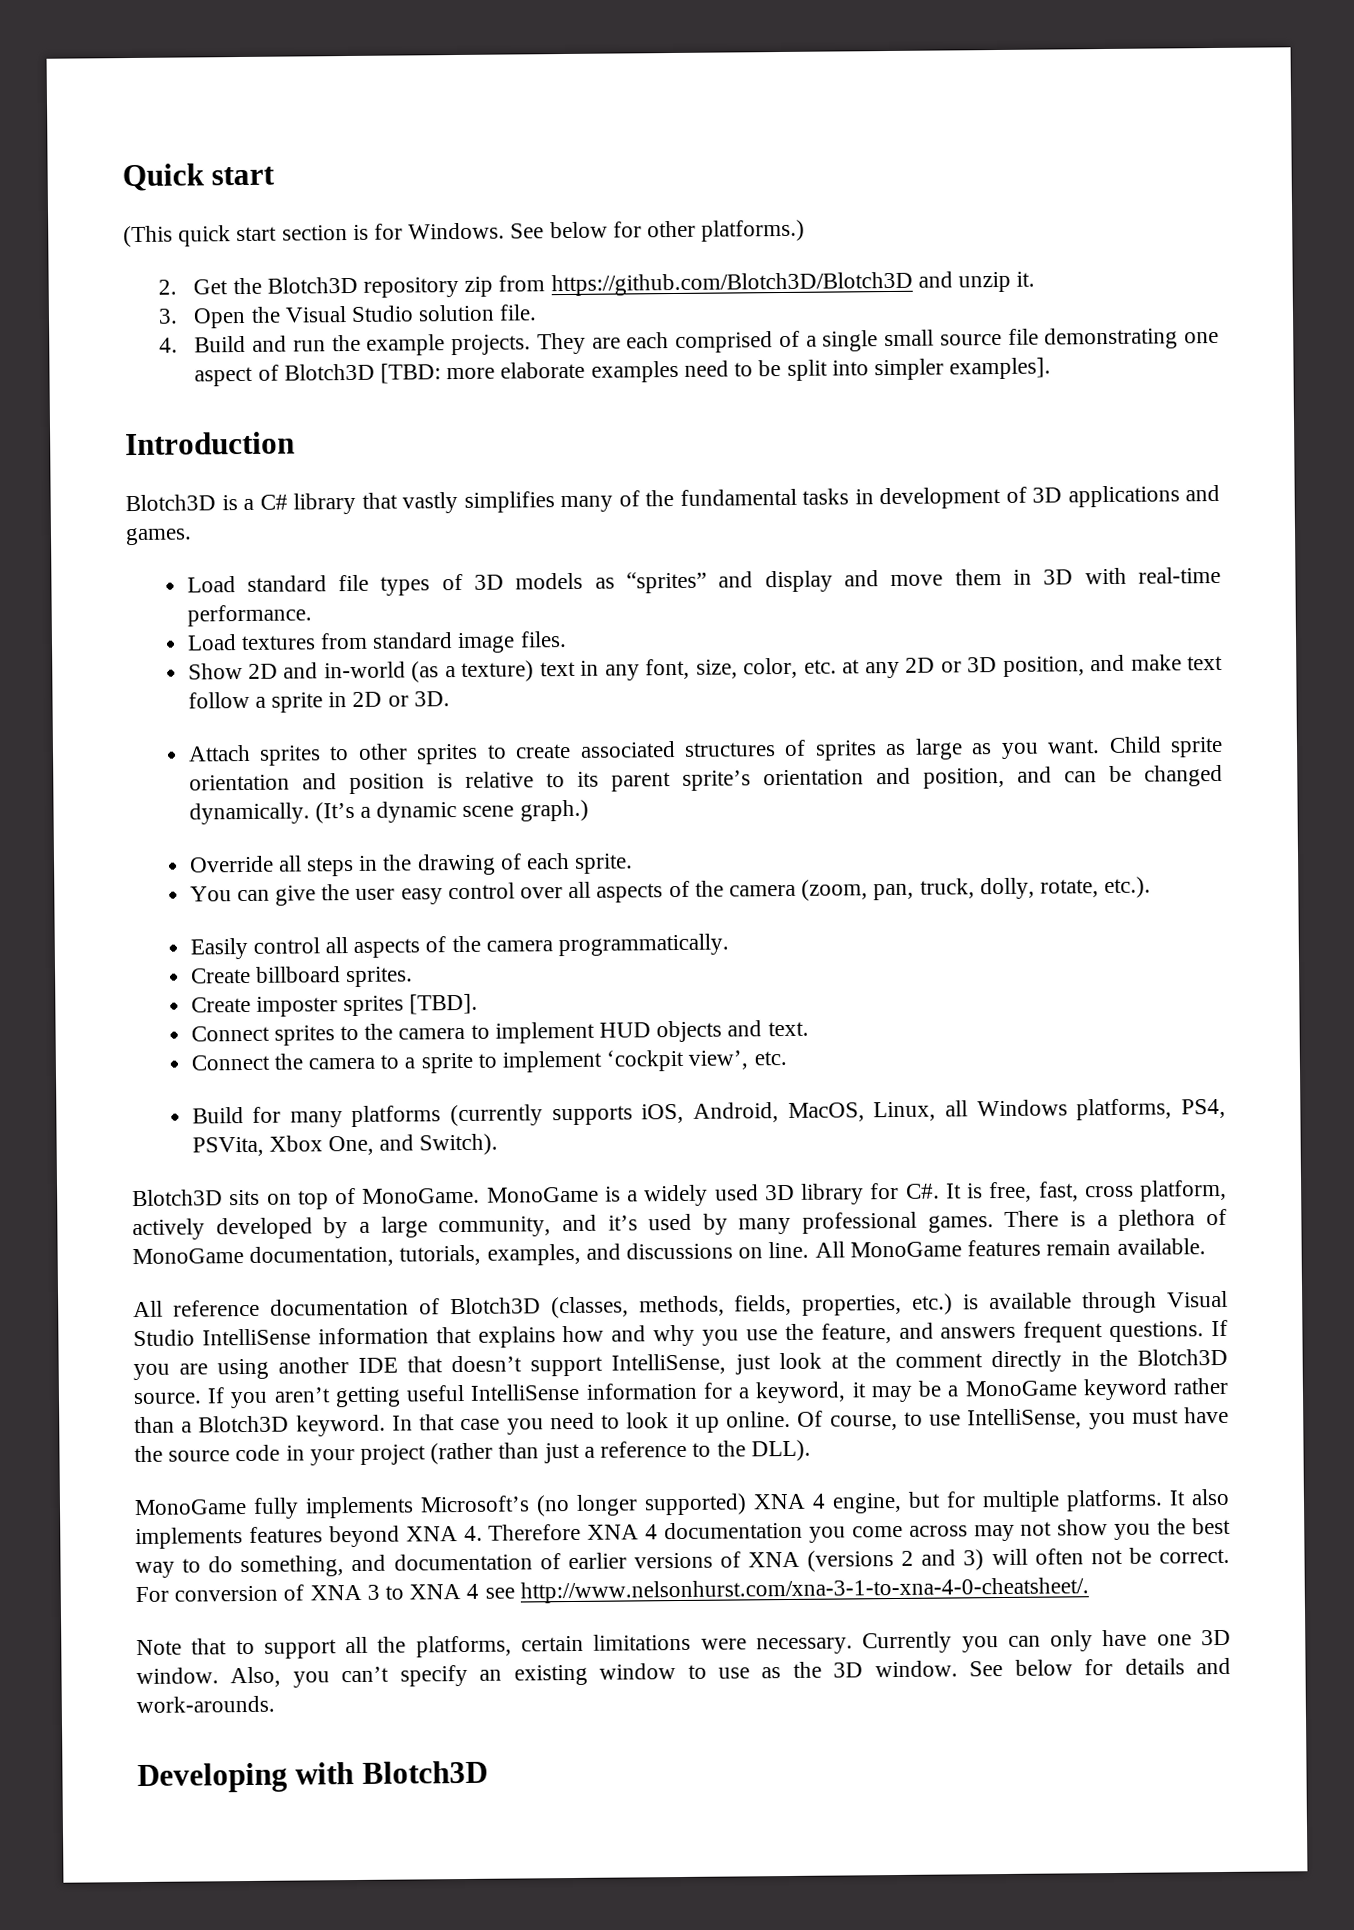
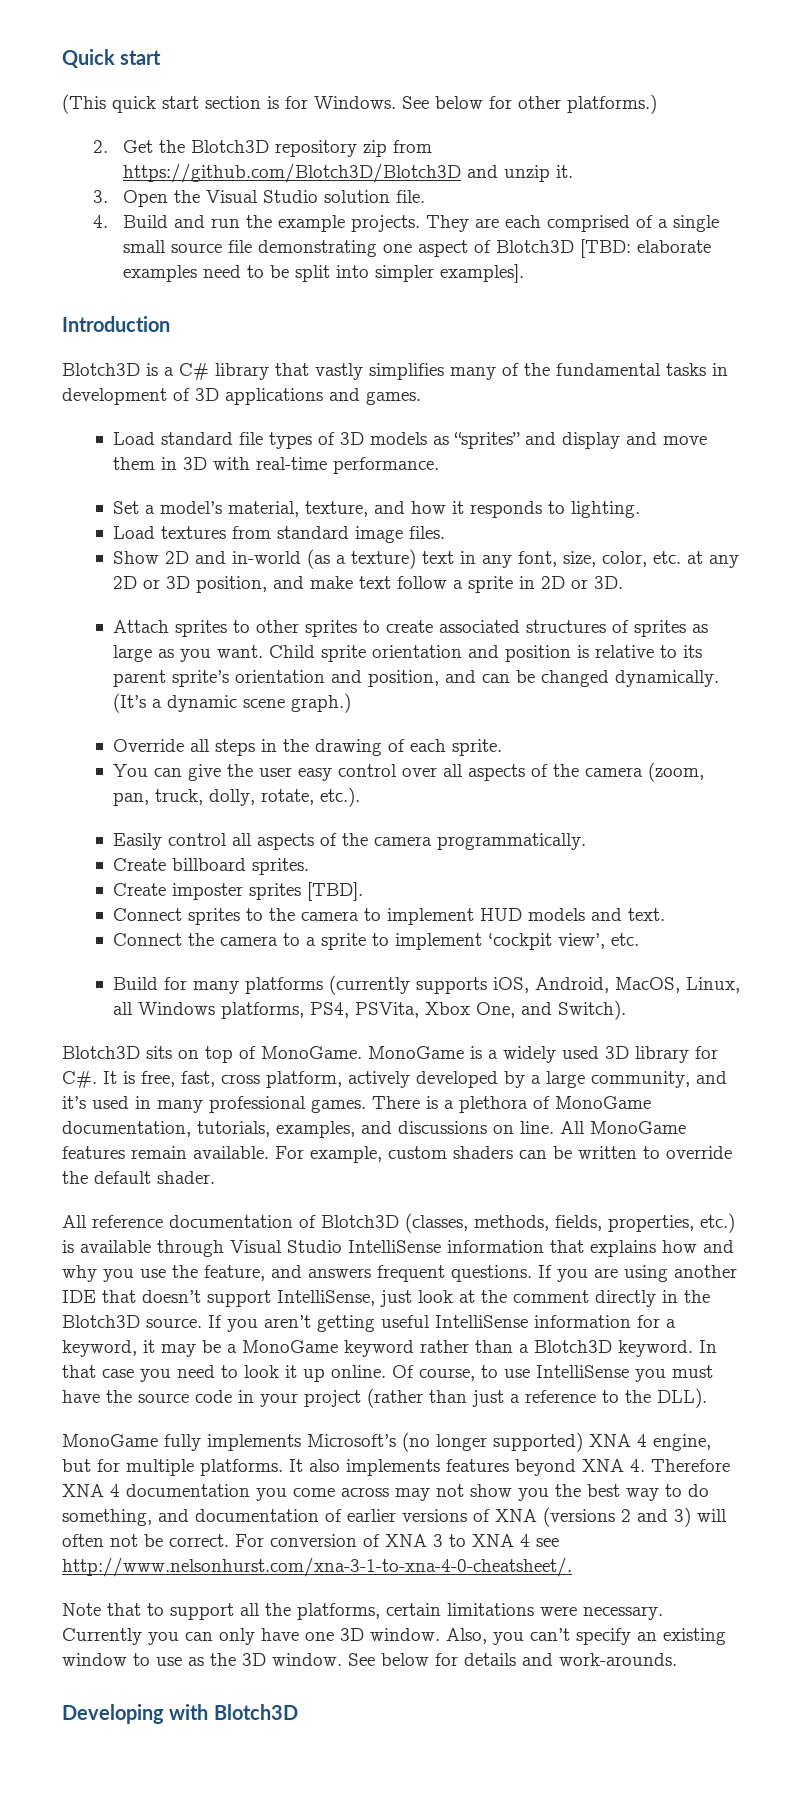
[446,367,496,380] more -> (632, 248) none
(312, 615) none -> [113,501,641,518] // Set a model’s material, texture, and how it responds to lighting.
[656,1020,723,1043] objects -> [528,908,586,921] models
[702,1213,728,1235] by -> [135,1096,151,1109] in
(1206, 1246) none -> [275,1146,732,1163] [62,1171,215,1184] For example, custom shaders can be written to override the default shader.
[967,1408,1083,1430] IntelliSense, -> [536,1365,629,1378] IntelliSense

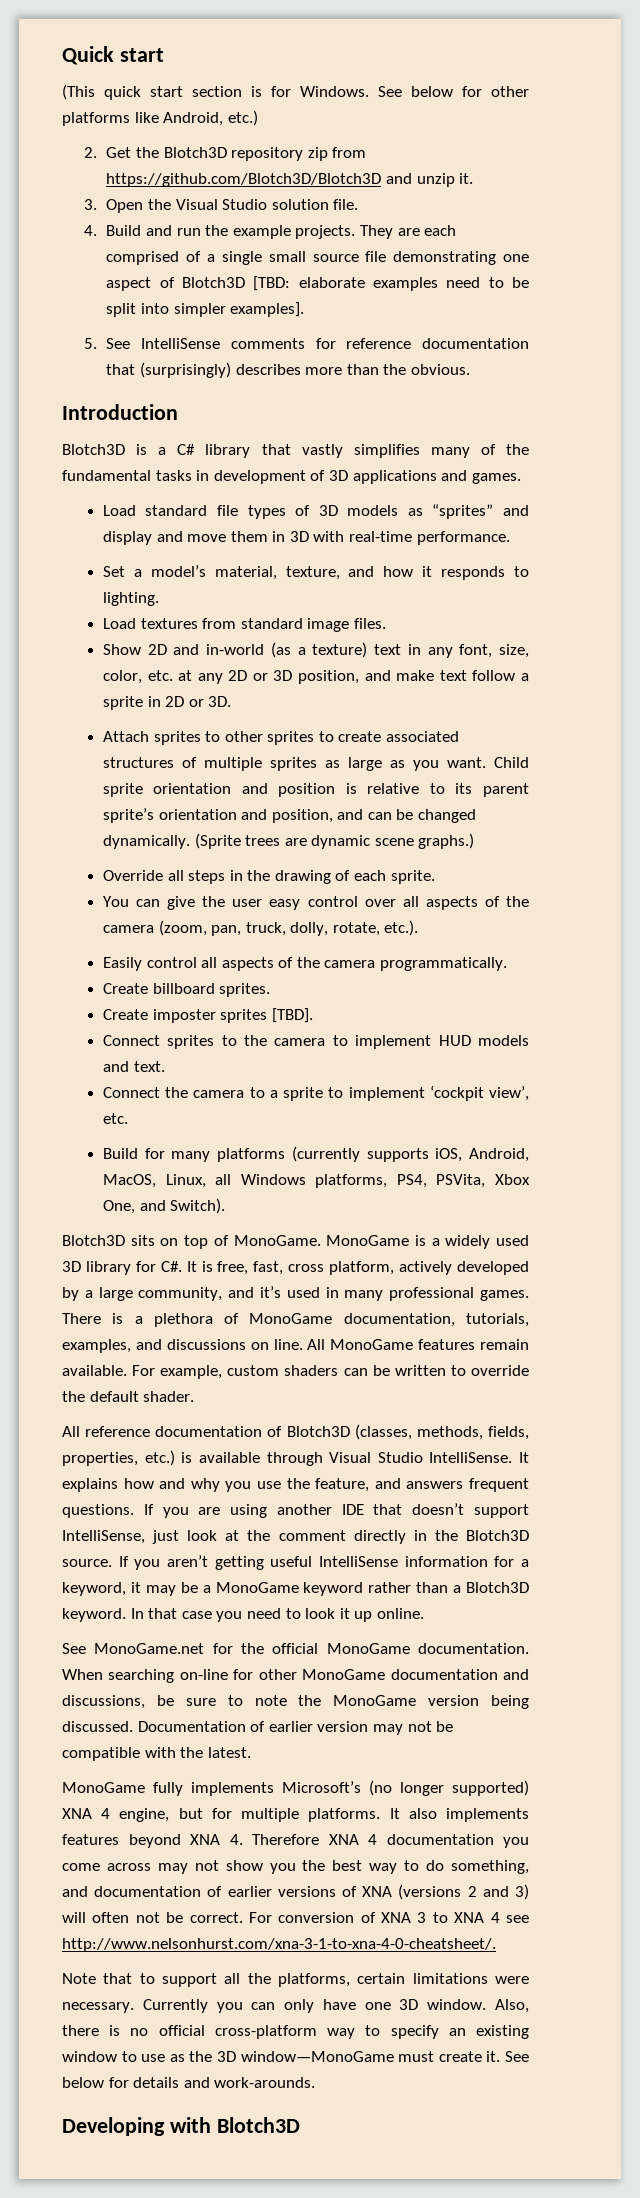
[567,94,657,114] platforms.) -> [62,110,258,126] platforms like Android, etc.)
(525, 273) none -> [84,338,529,349] [106,362,470,378] // 5. See IntelliSense comments for reference documentation that (surprisingly) describes more than the obvious.
(630, 626) none -> [203,757,262,771] multiple
[113,693,163,713] (It’s a -> [194,833,307,849] (Sprite trees are
[291,693,352,713] graph.) -> [418,833,475,849] graphs.)
[348,1240,584,1253] IntelliSense information that -> [429,1452,529,1463] IntelliSense. It
[392,1365,713,1382] [62,1388,707,1408] Of course, to use IntelliSense you must have the source code in your project (rather than just a reference to the DLL). -> [62,1643,529,1654] [62,1669,529,1683] [62,1695,529,1709] [62,1721,454,1735] [62,1747,251,1761] // See MonoGame.net for the official MonoGame documentation. When searching on-line for other MonoGame documentation and discussions, be sure to note the MonoGame version being discussed. Documentation of earlier version may not be compatible with the latest.
[493,1628,570,1645] you can’t -> [62,2025,381,2039] there is no official cross-platform way to
[272,1653,342,1666] window. -> [240,2051,501,2062] window—MonoGame must create it.

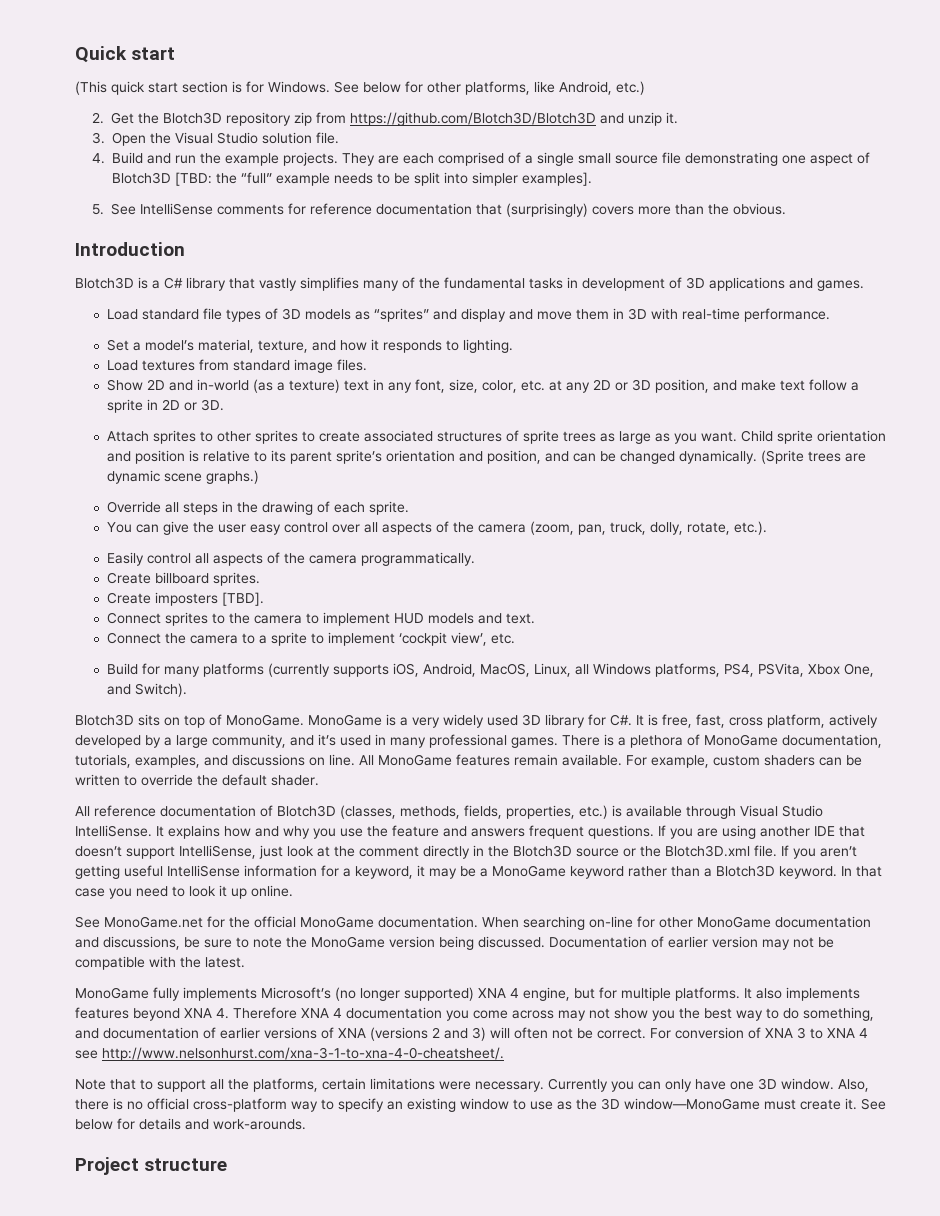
[62,112,130,126] platforms -> [465,81,530,95] platforms,
[298,277,481,291] elaborate examples need -> [215,172,373,186] the “full” example needs
[235,364,301,375] describes -> [591,206,634,215] covers
[203,757,317,771] multiple sprites -> [522,430,596,444] sprite trees
[152,1009,268,1023] imposter sprites -> [154,592,218,606] imposters
(440, 1242) none -> [412,717,440,728] very
[315,1478,370,1492] feature, -> [392,825,439,837] feature
[62,1559,112,1567] source. -> [576,845,777,857] source or the Blotch3D.xml file.
[62,2117,300,2136] Developing with Blotch3D -> [75,1157,228,1175] Project structure

